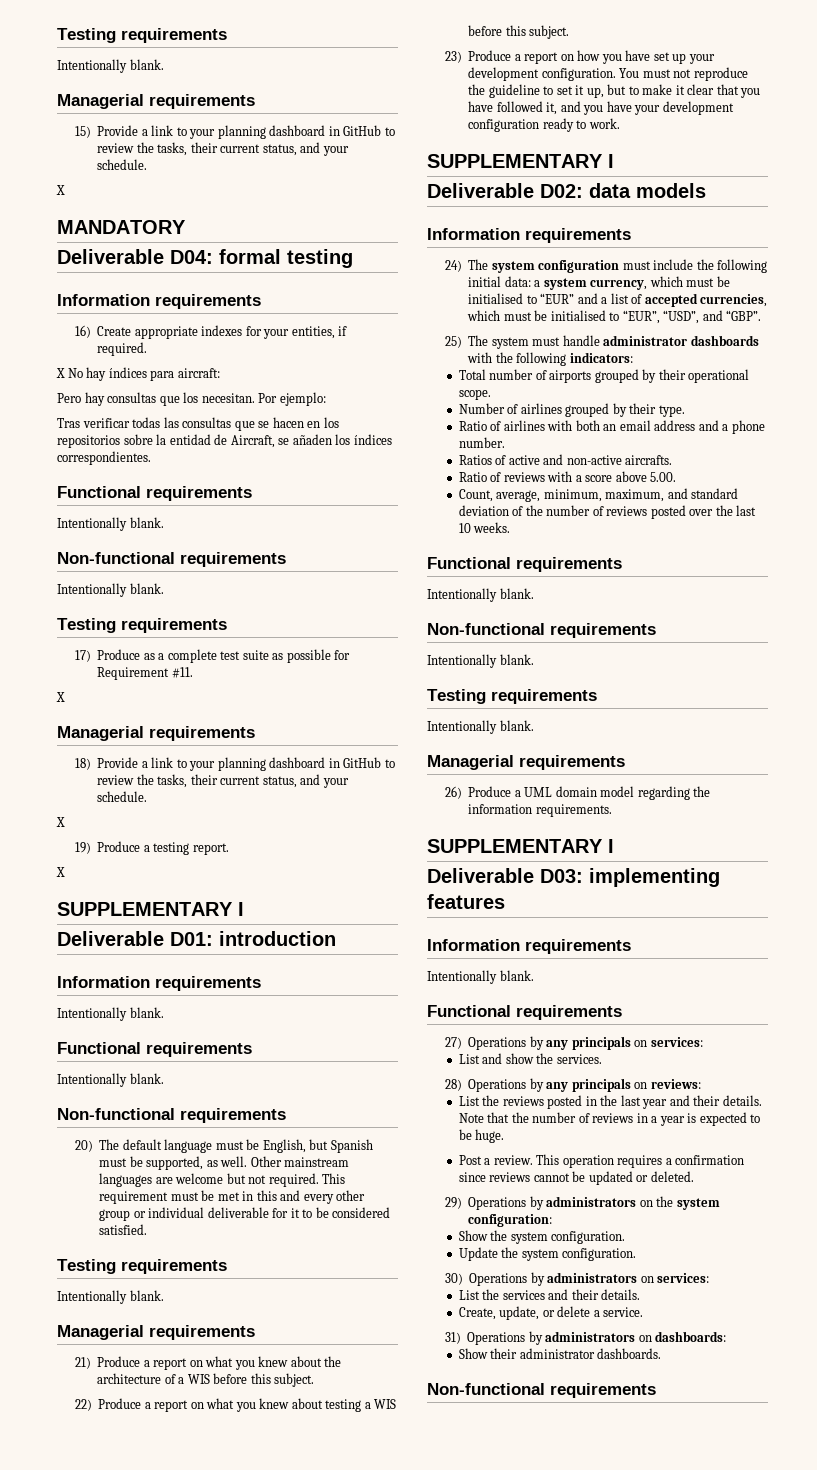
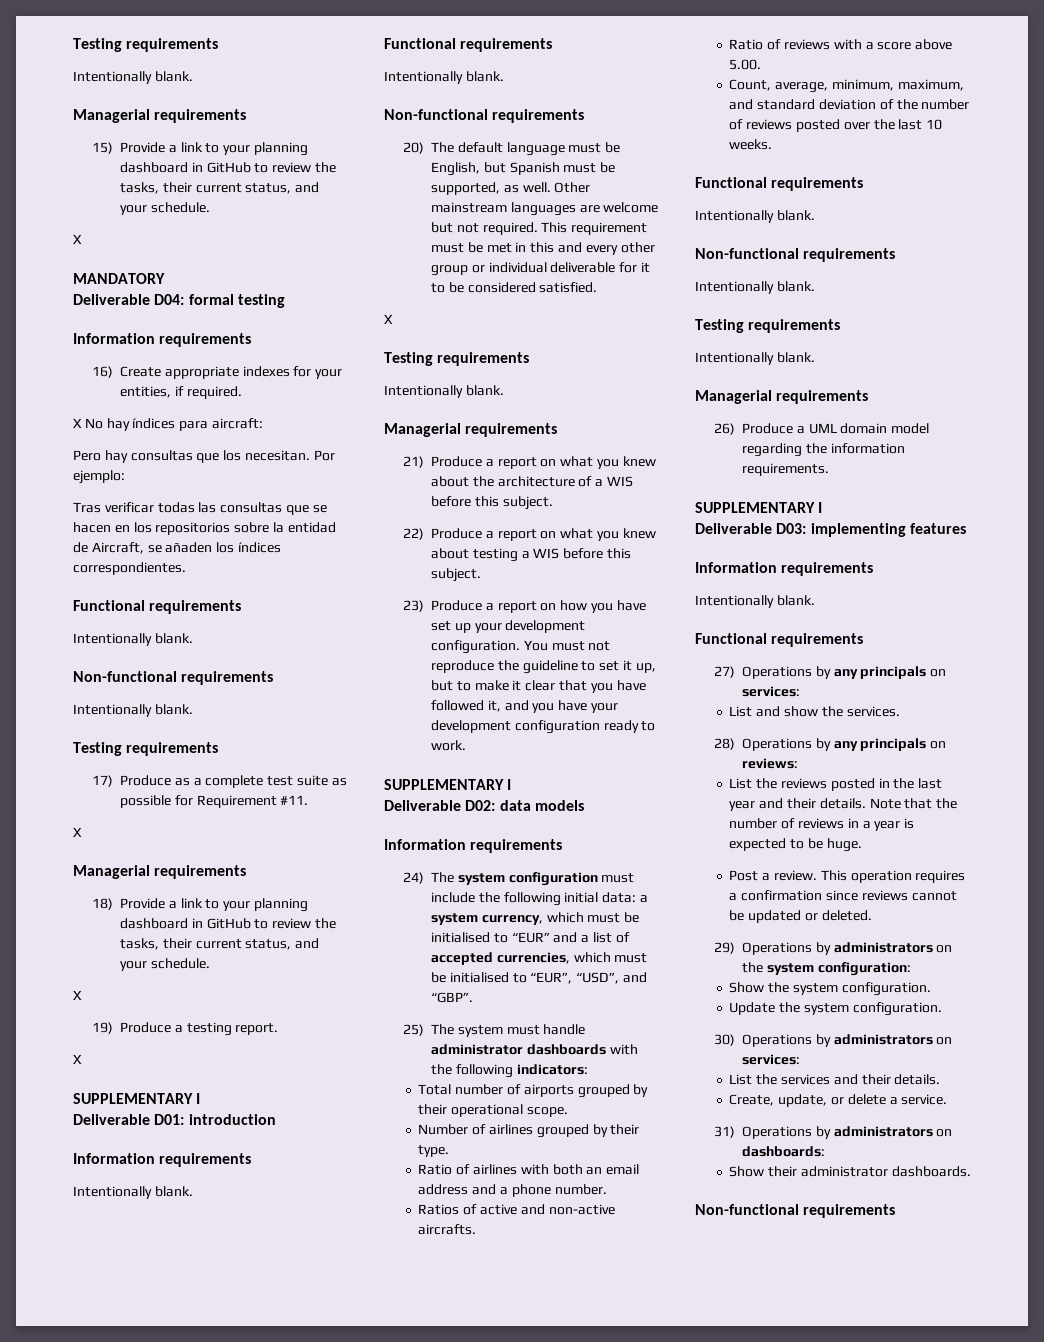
(148, 1229) none -> [384,314,393,324] // X

